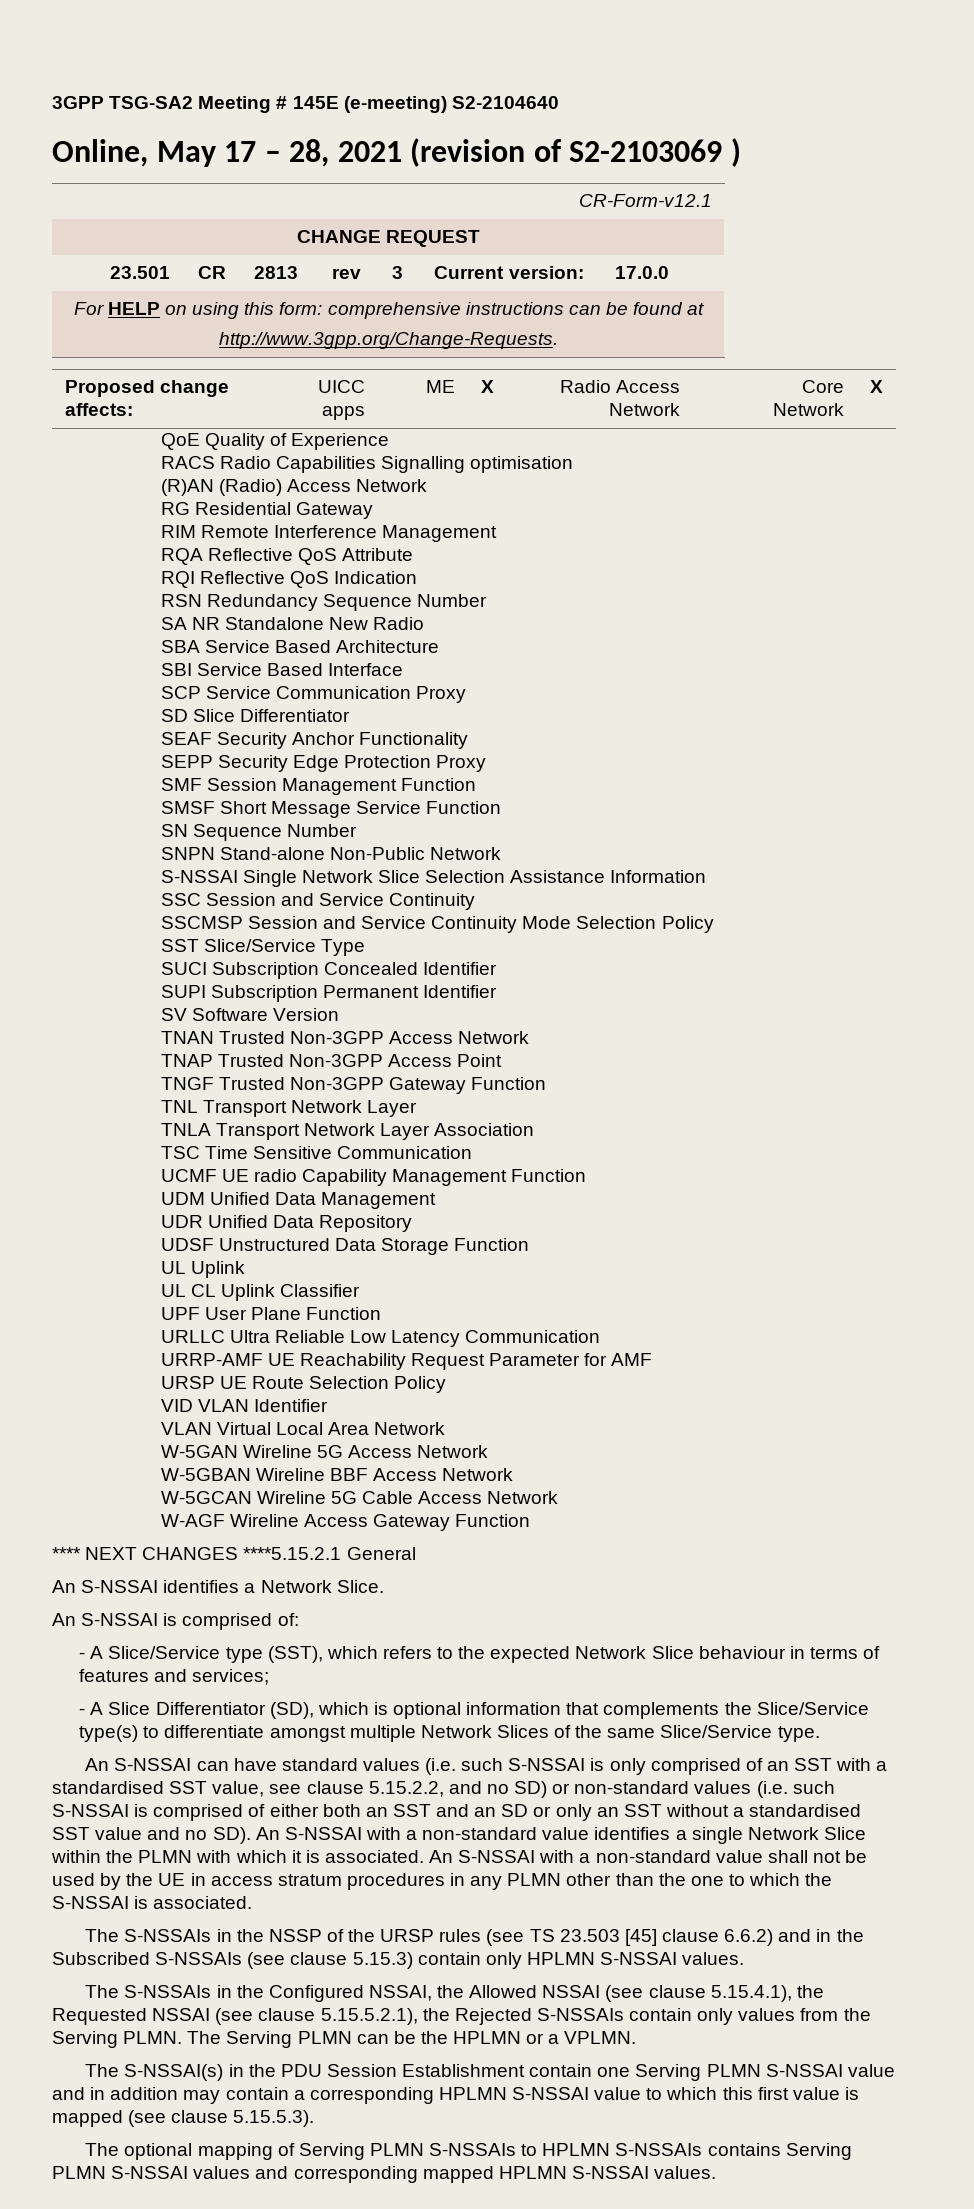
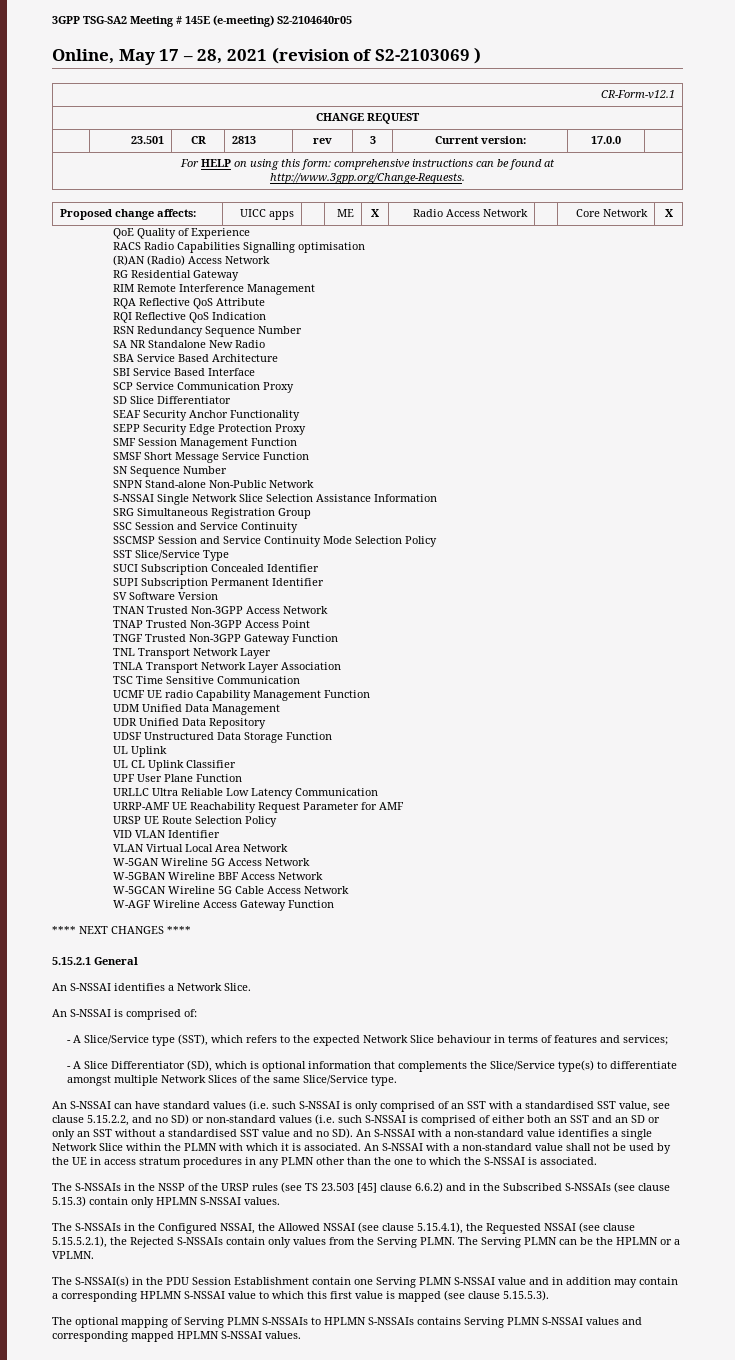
[451,96,559,109] S2-2104640 -> [277,16,352,24] S2-2104640r05
(707, 876) none -> [113,508,312,519] // SRG Simultaneous Registration Group
[243,1547,342,1560] ****5.15.2.1 -> [167,926,191,934] [52,957,91,965] **** // 5.15.2.1

